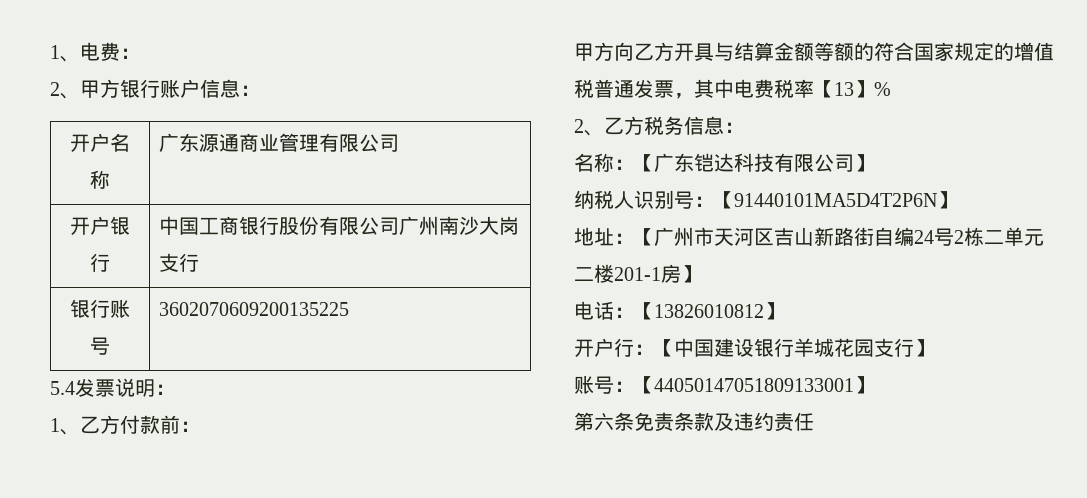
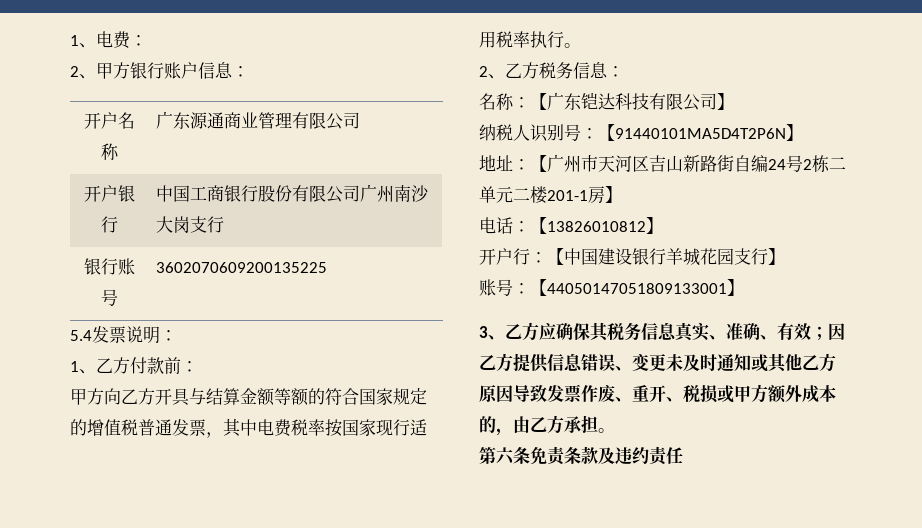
[814,80,891,98] 【13】% -> [325,419,427,437] [479,31,581,48] 按国家现行适用税率执行。
(874, 385) none -> [479,322,845,342] [479,353,836,373] [479,384,836,403] [479,415,615,436] // 3、乙方应确保其税务信息真实、准确、有效；因乙方提供信息错误、变更未及时通知或其他乙方原因导致发票作废、重开、税损或甲方额外成本的，由乙方承担。

